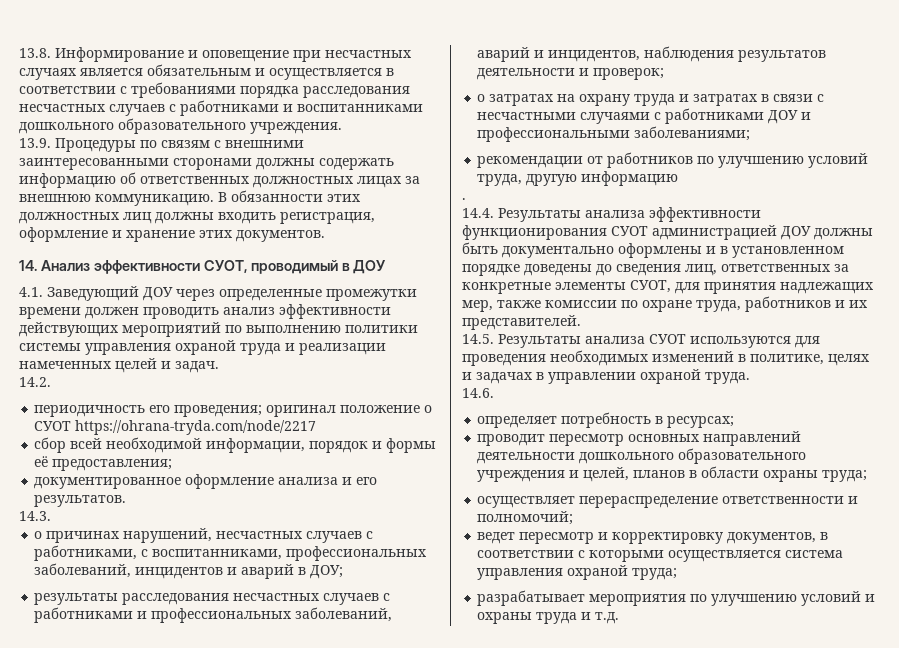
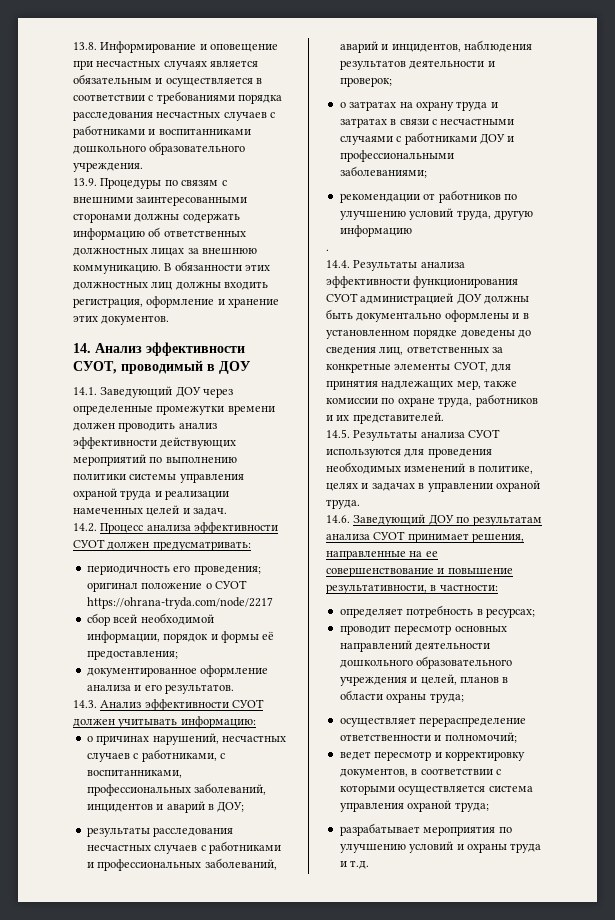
[19,287,43,297] 4.1. -> [73,387,97,395] 14.1.
(51, 382) none -> [100,522,279,534] [73,539,251,551] Процесс анализа эффективности СУОТ должен предусматривать:
(51, 516) none -> [100,699,265,711] [73,716,256,728] Анализ эффективности СУОТ должен учитывать информацию:
(494, 393) none -> [353,514,542,526] [326,531,525,543] [326,550,438,560] [326,567,513,577] [326,584,498,594] Заведующий ДОУ по результатам анализа СУОТ принимает решения, направленные на ее совершенствование и повышение результативности, в частности:

